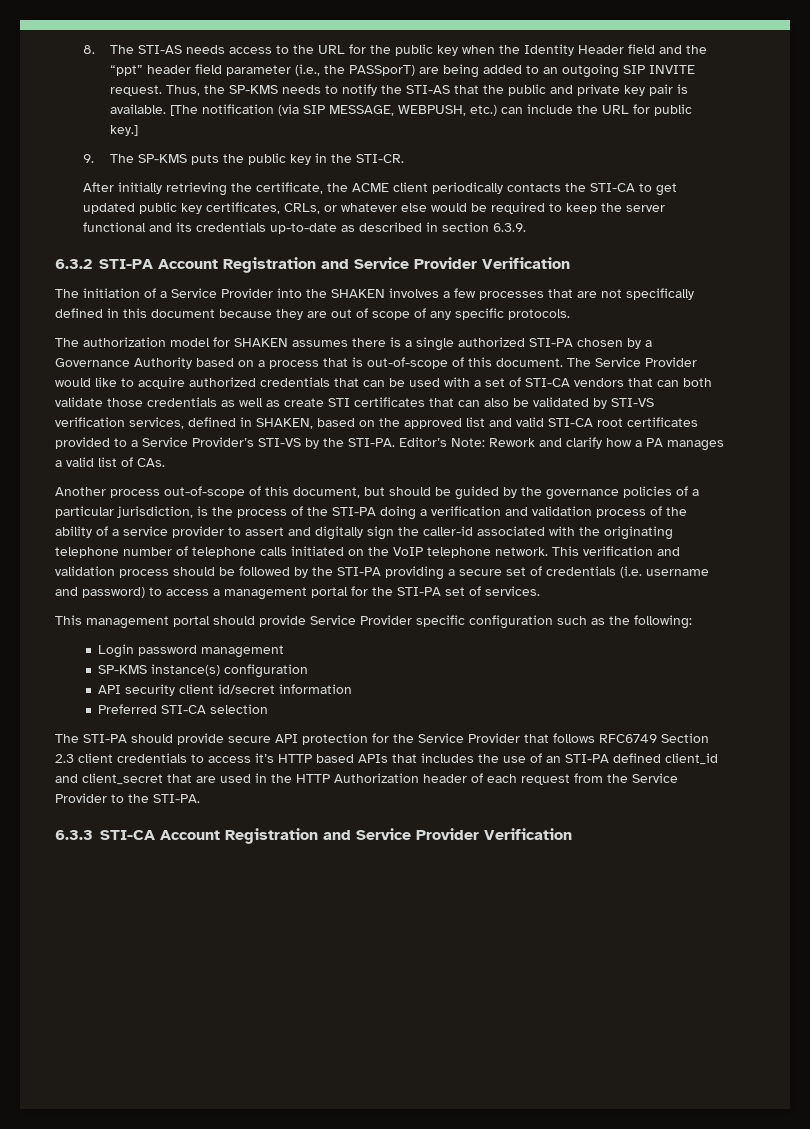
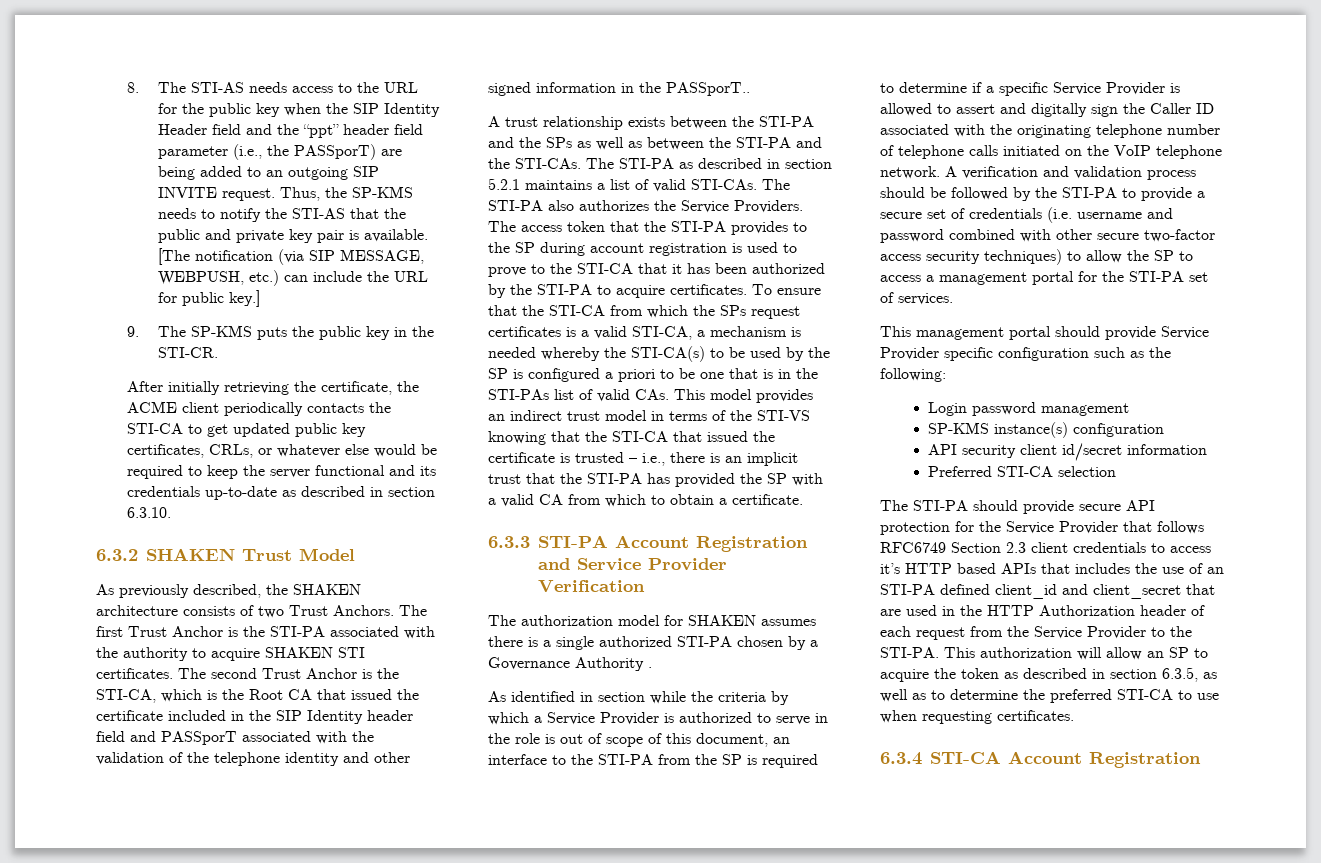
(521, 49) none -> [352,103,379,114] SIP
[492,223,526,232] [55,259,92,269] 6.3.9. // 6.3.2 -> [126,507,171,518] [96,548,355,561] [96,584,361,598] [96,605,427,618] [96,626,435,639] [96,647,365,661] [96,668,399,679] [96,689,419,703] [96,710,413,724] [96,731,374,745] [96,752,410,766] [488,82,750,96] [488,116,814,130] [488,137,822,150] [488,158,832,169] [488,178,790,192] [488,200,803,213] [488,221,807,235] [488,242,797,256] [488,263,825,277] [488,284,821,298] [488,305,800,319] [488,326,801,340] [488,346,830,362] [488,368,818,382] [488,389,813,403] [488,410,810,421] [488,431,775,445] [488,452,798,466] [488,473,823,487] [488,494,803,507] [488,536,530,548] 6.3.10. // 6.3.2 SHAKEN Trust Model // As previously described, the SHAKEN architecture consists of two Trust Anchors. The first Trust Anchor is the STI-PA associated with the authority to acquire SHAKEN STI certificates. The second Trust Anchor is the STI-CA, which is the Root CA that issued the certificate included in the SIP Identity header field and PASSporT associated with the validation of the telephone identity and other signed information in the PASSporT.. // A trust relationship exists between the STI-PA and the SPs as well as between the STI-PA and the STI-CAs. The STI-PA as described in section 5.2.1 maintains a list of valid STI-CAs. The STI-PA also authorizes the Service Providers. The access token that the STI-PA provides to the SP during account registration is used to prove to the STI-CA that it has been authorized by the STI-PA to acquire certificates. To ensure that the STI-CA from which the SPs request certificates is a valid STI-CA, a mechanism is needed whereby the STI-CA(s) to be used by the SP is configured a priori to be one that is in the STI-PAs list of valid CAs. This model provides an indirect trust model in terms of the STI-VS knowing that the STI-CA that issued the certificate is trusted – i.e., there is an implicit trust that the STI-PA has provided the SP with a valid CA from which to obtain a certificate. // 6.3.3
[55,288,694,300] [55,308,570,320] // The initiation of a Service Provider into the SHAKEN involves a few processes that are not specifically defined in this document because they are out of scope of any specific protocols. -> (645, 586) none
[196,357,697,369] [55,377,712,389] [55,397,654,409] [55,417,698,429] [55,437,724,451] [55,457,165,467] [55,486,699,500] [55,506,687,520] [55,526,224,538] based on a process that is out-of-scope of this document. The Service Provider would like to acquire authorized credentials that can be used with a set of STI-CA vendors that can both validate those credentials as well as create STI certificates that can also be validated by STI-VS verification services, defined in SHAKEN, based on the approved list and valid STI-CA root certificates provided to a Service Provider’s STI-VS by the STI-PA. Editor’s Note: Rework and clarify how a PA manages a valid list of CAs. // Another process out-of-scope of this document, but should be guided by the governance policies of a particular jurisdiction, is the process of the STI-PA doing a verification and validation process of the ability of a service provider -> [648,667,652,668] [488,691,789,705] [488,712,828,725] [488,733,790,747] [488,754,818,768] [880,82,1180,96] [880,103,932,116] . // As identified in section while the criteria by which a Service Provider is authorized to serve in the role is out of scope of this document, an interface to the STI-PA from the SP is required to determine if a specific Service Provider is allowed
[423,526,473,536] caller-id -> [1150,103,1214,114] Caller ID
[552,546,579,556] This -> [945,166,957,177] A
[385,566,444,580] providing -> [1122,187,1192,201] to provide
[82,587,145,598] password) -> [880,229,1215,243] [880,249,1174,265] password combined with other secure two-factor access security techniques) to allow the SP
[55,828,572,844] // 6.3.3 STI-CA Account Registration and Service Provider Verification -> [944,647,1208,660] [880,667,1217,682] [880,689,1219,703] [880,710,1074,724] [880,751,1201,768] This authorization will allow an SP to acquire the token as described in section 6.3.5, as well as to determine the preferred STI-CA to use when requesting certificates. // 6.3.4 STI-CA Account Registration

